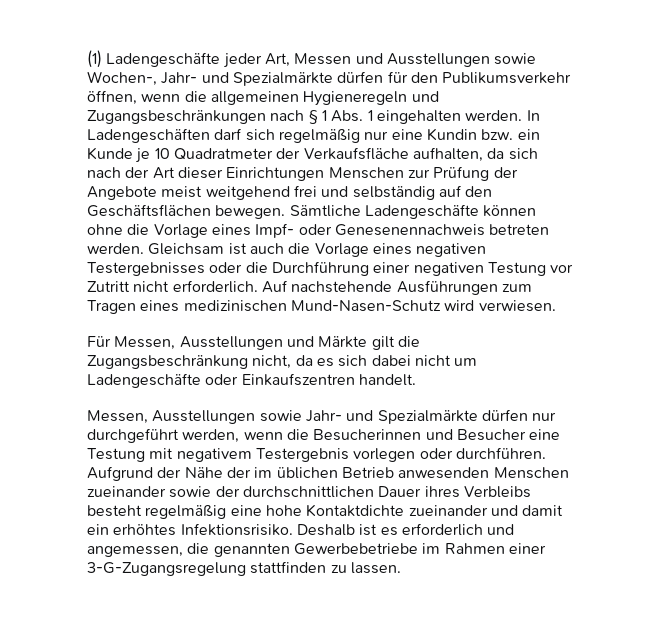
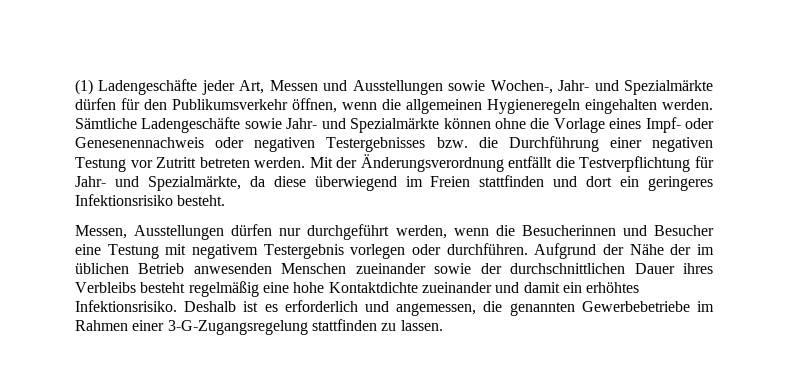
[411,91,439,102] [87,110,540,124] [87,128,540,143] [87,147,538,163] [87,166,518,181] [87,185,493,200] [87,204,479,219] und Zugangsbeschränkungen nach § 1 Abs. 1 eingehalten werden. In Ladengeschäften darf sich regelmäßig nur eine Kundin bzw. ein Kunde je 10 Quadratmeter der Verkaufsfläche aufhalten, da sich nach der Art dieser Einrichtungen Menschen zur Prüfung der Angebote meist weitgehend frei und selbständig auf den Geschäftsflächen bewegen. Sämtliche Ladengeschäfte -> [585,99,713,114] [75,117,440,133] eingehalten werden. Sämtliche Ladengeschäfte sowie Jahr- und Spezialmärkte
[489,224,550,235] [87,243,412,257] betreten werden. Gleichsam ist auch die Vorlage eines -> [215,137,245,148] oder
[209,262,243,273] oder -> [436,137,468,148] bzw.
[133,280,532,295] [87,300,556,314] [87,336,420,350] [87,355,478,369] [87,373,416,388] [87,410,478,424] nicht erforderlich. Auf nachstehende Ausführungen zum Tragen eines medizinischen Mund-Nasen-Schutz wird verwiesen. // Für Messen, Ausstellungen und Märkte gilt die Zugangsbeschränkung nicht, da es sich dabei nicht um Ladengeschäfte oder Einkaufszentren handelt. // Messen, Ausstellungen sowie Jahr- und Spezialmärkte -> [199,154,714,172] [75,175,713,191] [75,194,226,206] [75,225,225,240] betreten werden. Mit der Änderungsverordnung entfällt die Testverpflichtung für Jahr- und Spezialmärkte, da diese überwiegend im Freien stattfinden und dort ein geringeres Infektionsrisiko besteht. // Messen, Ausstellungen

